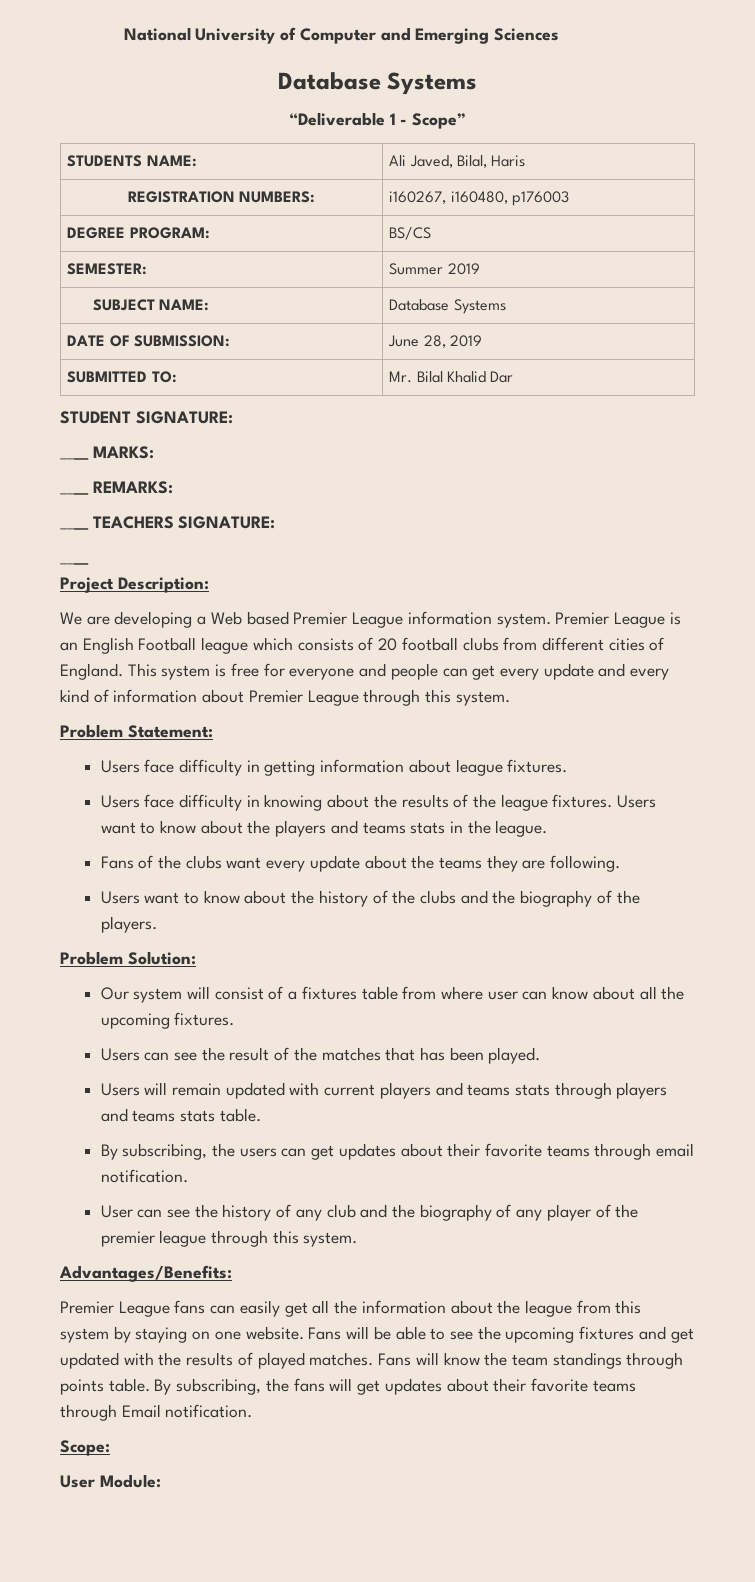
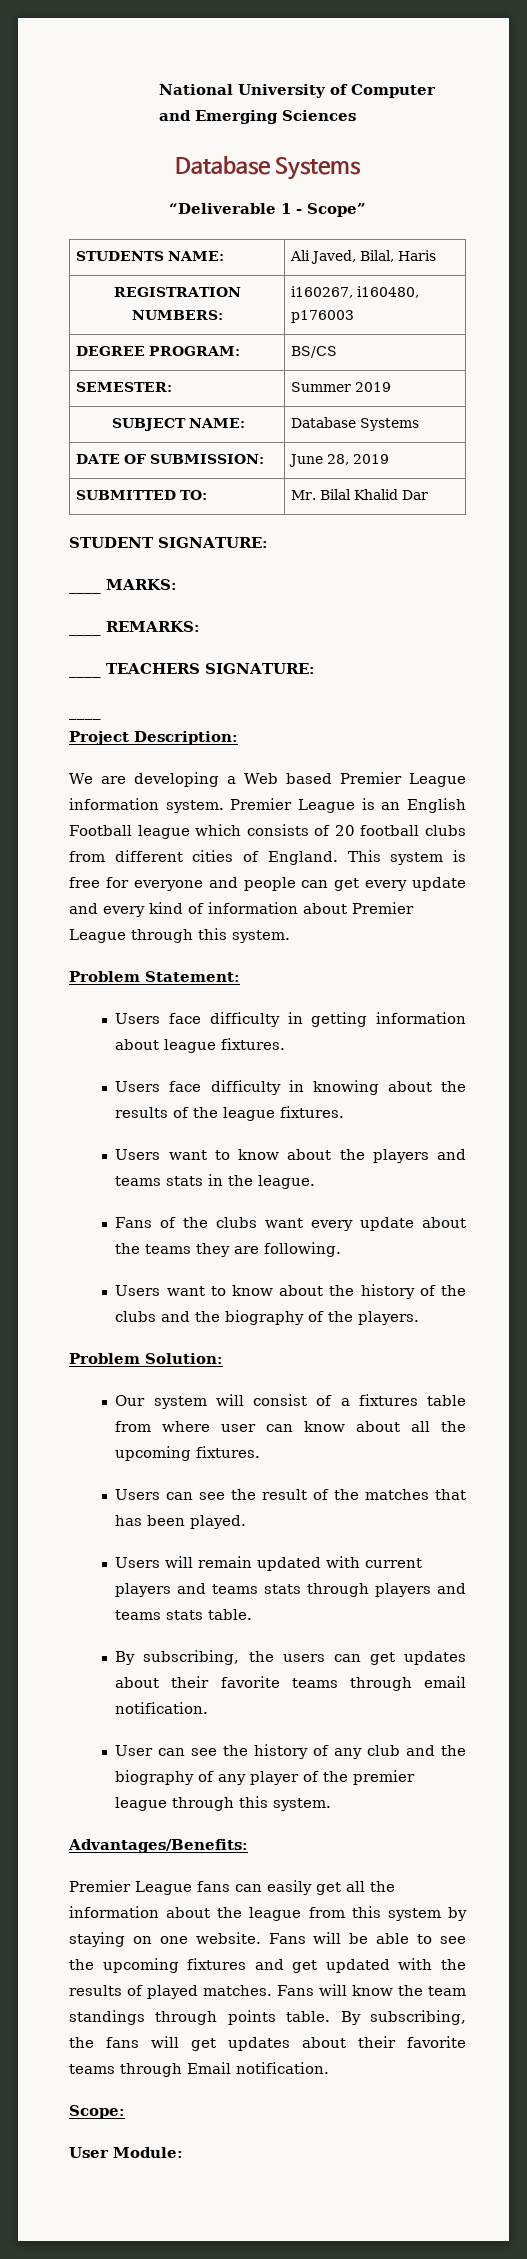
(613, 801) none -> (345, 1112) //

